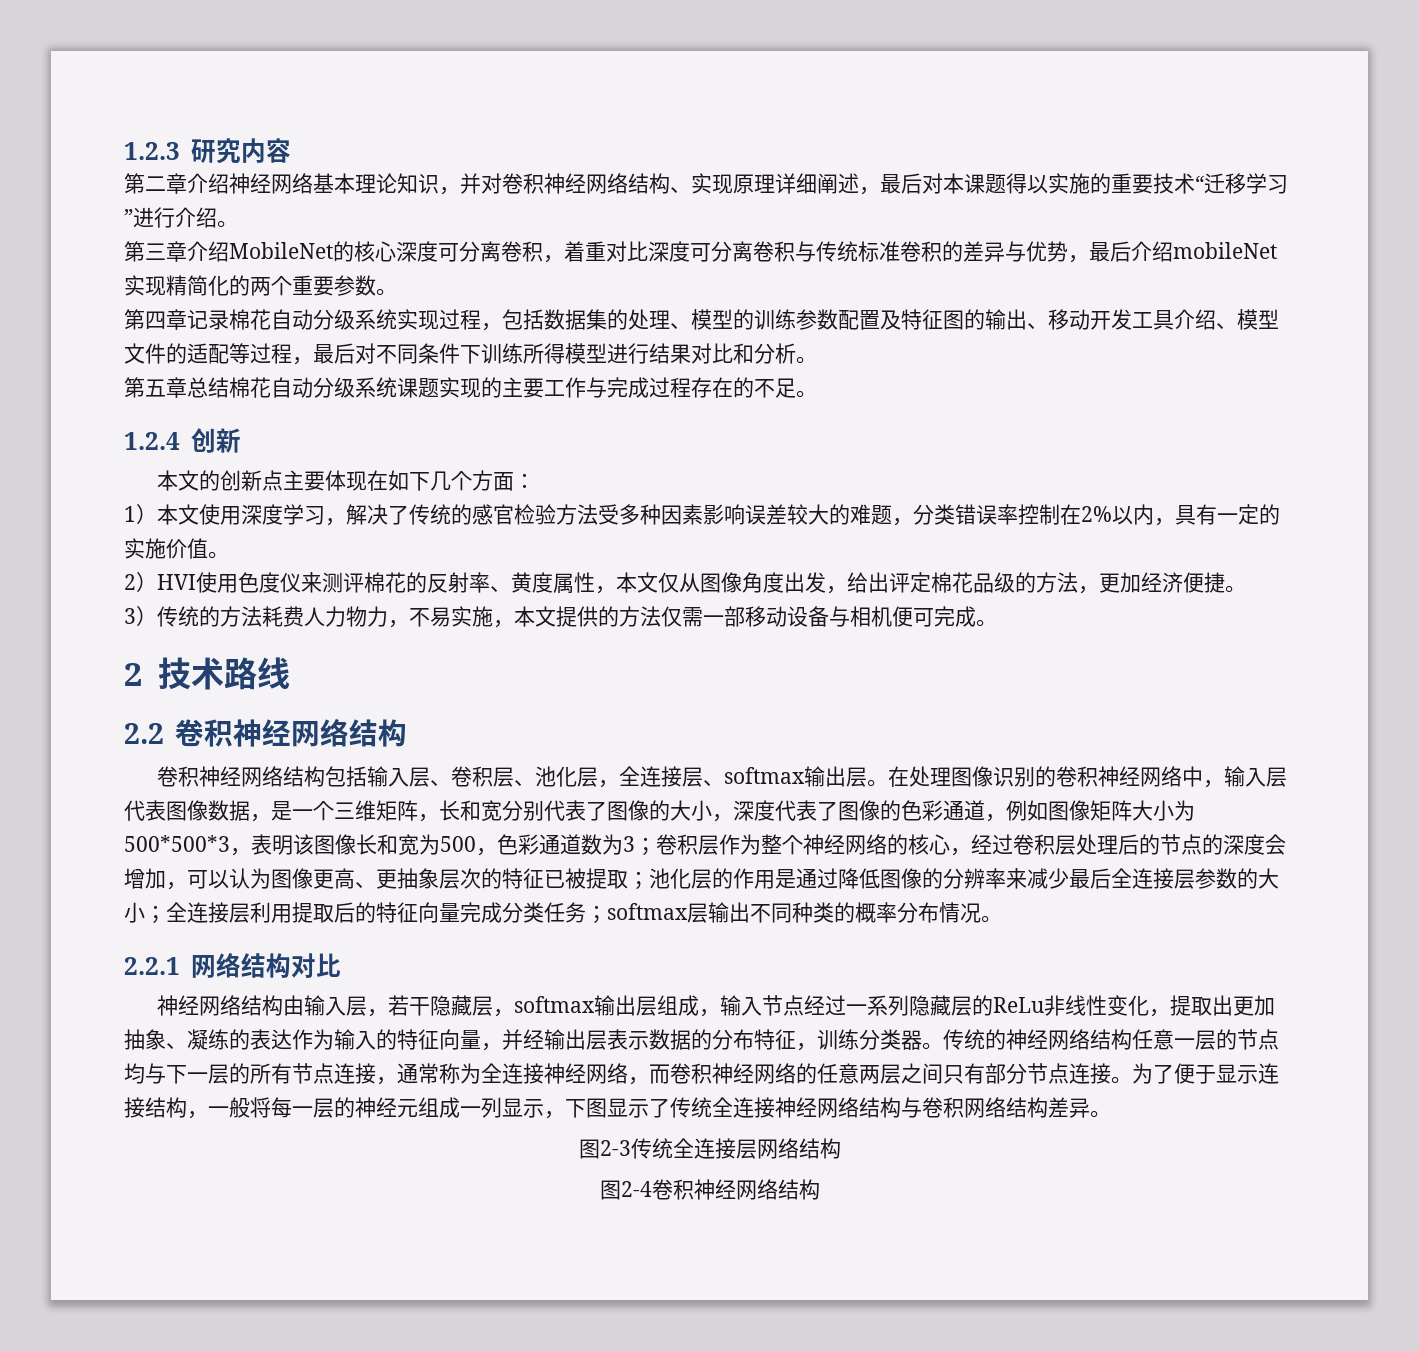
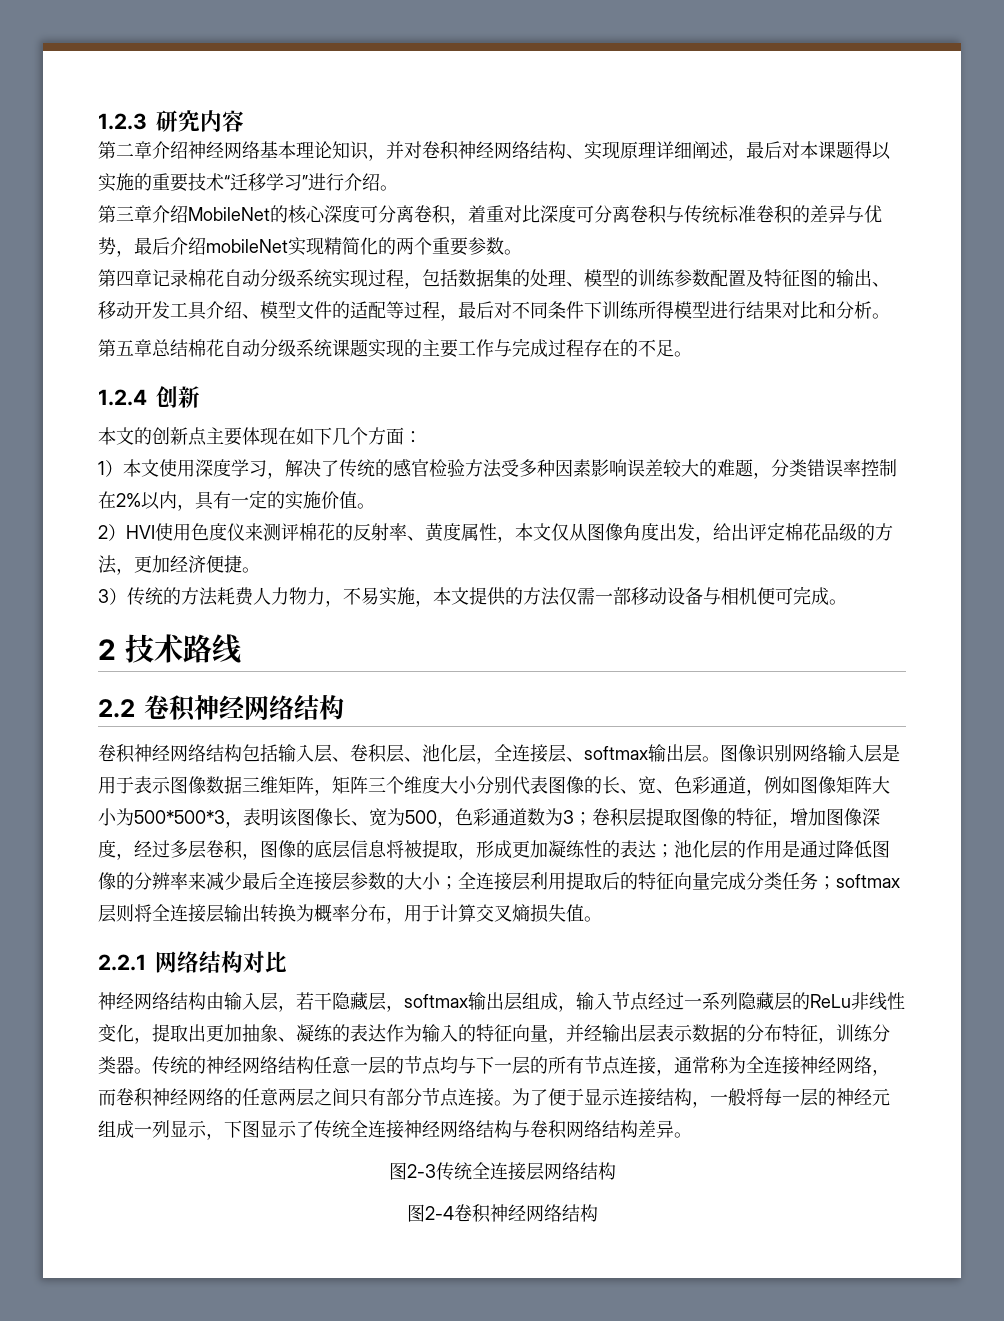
[887,766,951,787] 在处理 -> (720, 759) none
[1034,766,1287,788] [124,800,901,822] 的卷积神经网络中，输入层代表图像数据，是一个三维矩阵，长和宽分别代表了图像的大小，深度代表了图像的 -> [792,744,900,763] [98,776,674,796] 网络输入层是用于表示图像数据三维矩阵，矩阵三个维度大小分别代表图像的长、宽、
[377,834,398,855] 和 -> [351,821,369,826] 、
[719,834,1286,856] [124,868,628,890] 作为整个神经网络的核心，经过卷积层处理后的节点的深度会增加，可以认为图像更高、更抽象层次的特征已被提取 -> [646,808,880,828] [98,840,656,860] 提取图像的特征，增加图像深度，经过多层卷积，图像的底层信息将被提取，形成更加凝练性的表达
[708,902,981,923] 输出不同种类的概率分布情况 -> [116,904,584,924] 则将全连接层输出转换为概率分布，用于计算交叉熵损失值

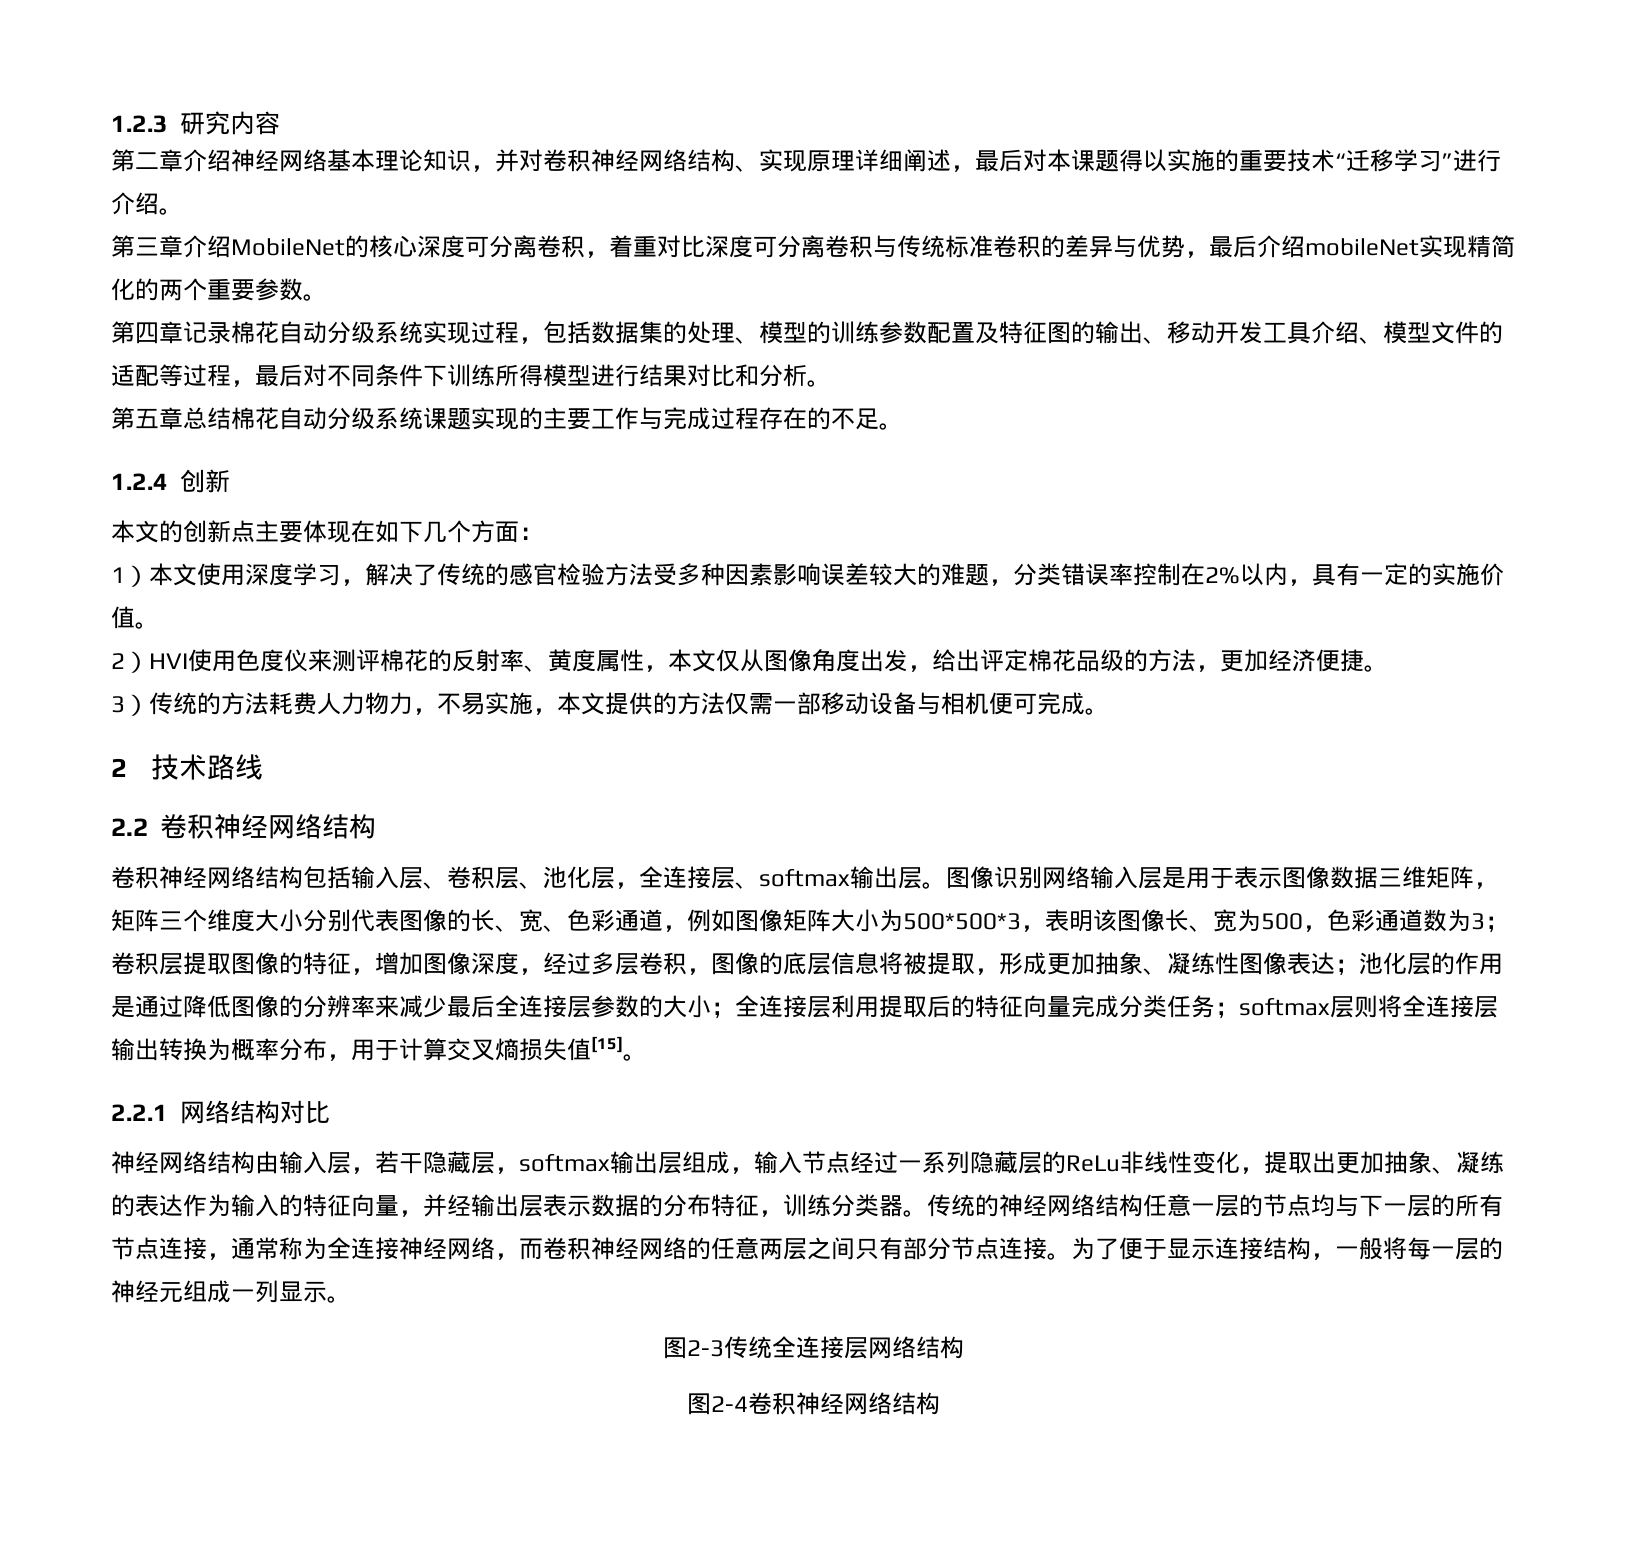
[548,840,620,858] 凝练性的 -> [1095,952,1287,975] 抽象、凝练性图像
(584, 913) none -> [591,1036,623,1053] [15]
[206,1120,674,1140] ，下图显示了传统全连接神经网络结构与卷积网络结构差异 -> (327, 1292) none

